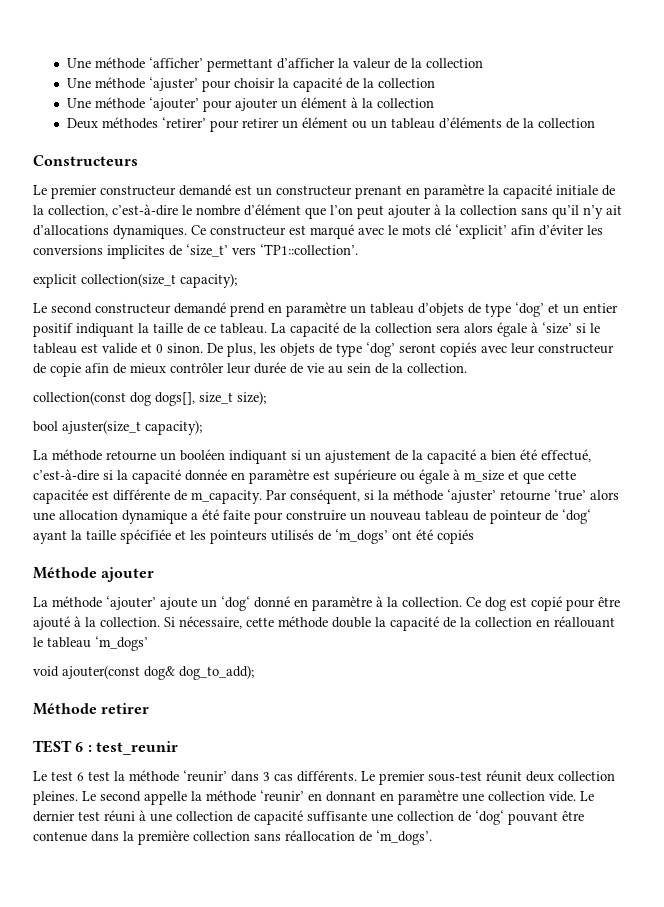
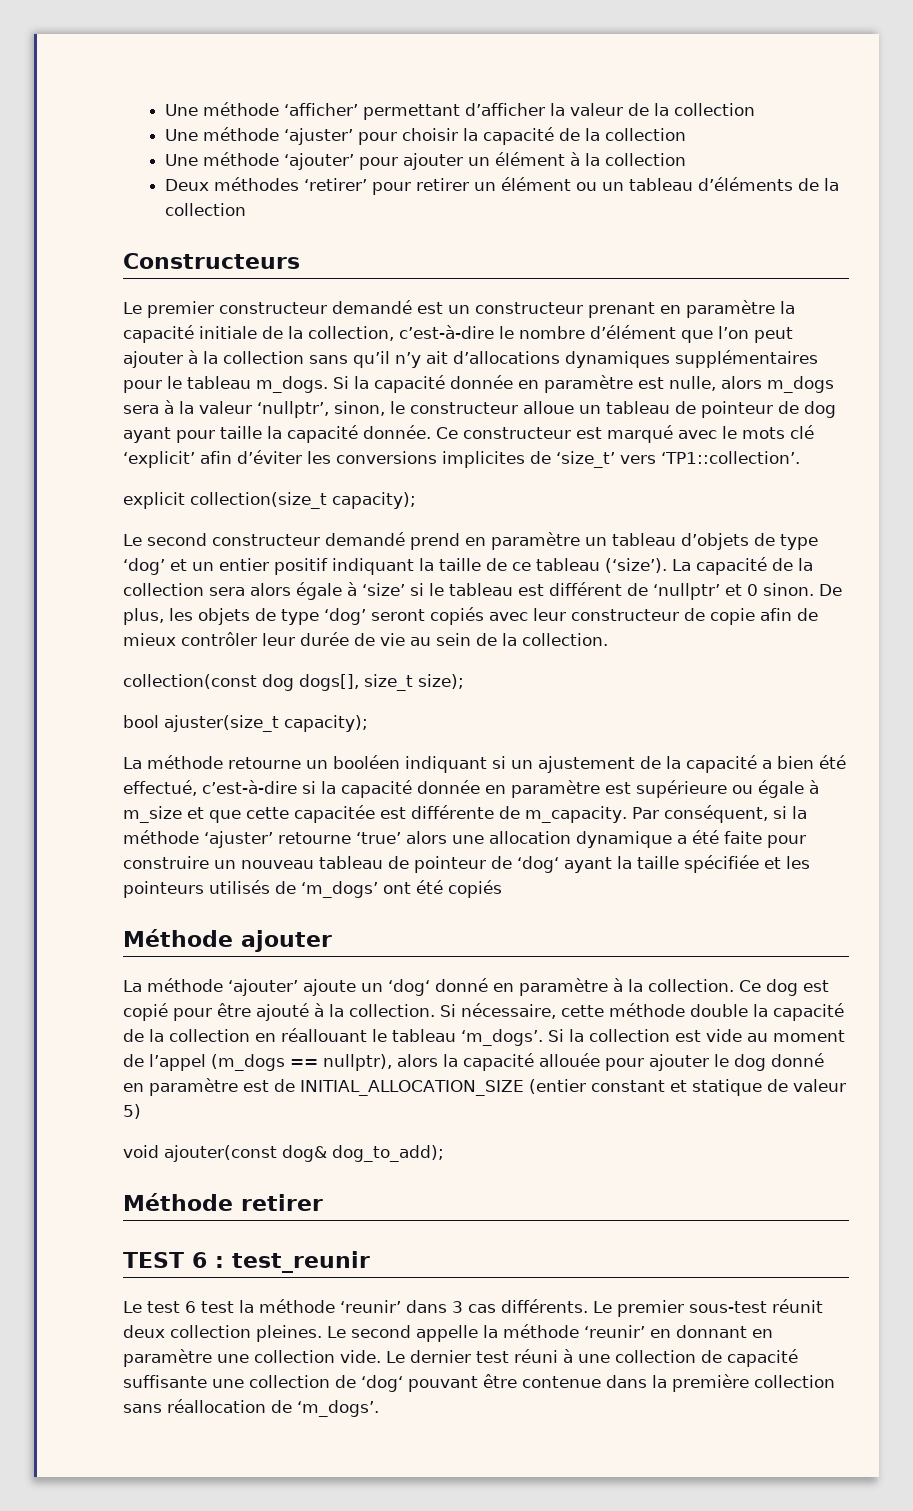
[113,225,187,239] dynamiques. -> [565,350,818,368] [123,375,834,393] [123,400,836,418] [123,425,431,443] dynamiques supplémentaires pour le tableau m_dogs. Si la capacité donnée en paramètre est nulle, alors m_dogs sera à la valeur ‘nullptr’, sinon, le constructeur alloue un tableau de pointeur de dog ayant pour taille la capacité donnée.
[220,323,267,334] tableau. -> [536,558,667,573] tableau (‘size’).
[102,343,137,354] valide -> [549,582,720,600] différent de ‘nullptr’
[95,636,148,651] ‘m_dogs’ -> [461,1029,845,1046] [123,1053,824,1071] [123,1078,846,1096] [123,1104,141,1119] ‘m_dogs’. Si la collection est vide au moment de l’appel (m_dogs == nullptr), alors la capacité allouée pour ajouter le dog donné en paramètre est de INITIAL_ALLOCATION_SIZE (entier constant et statique de valeur 5)

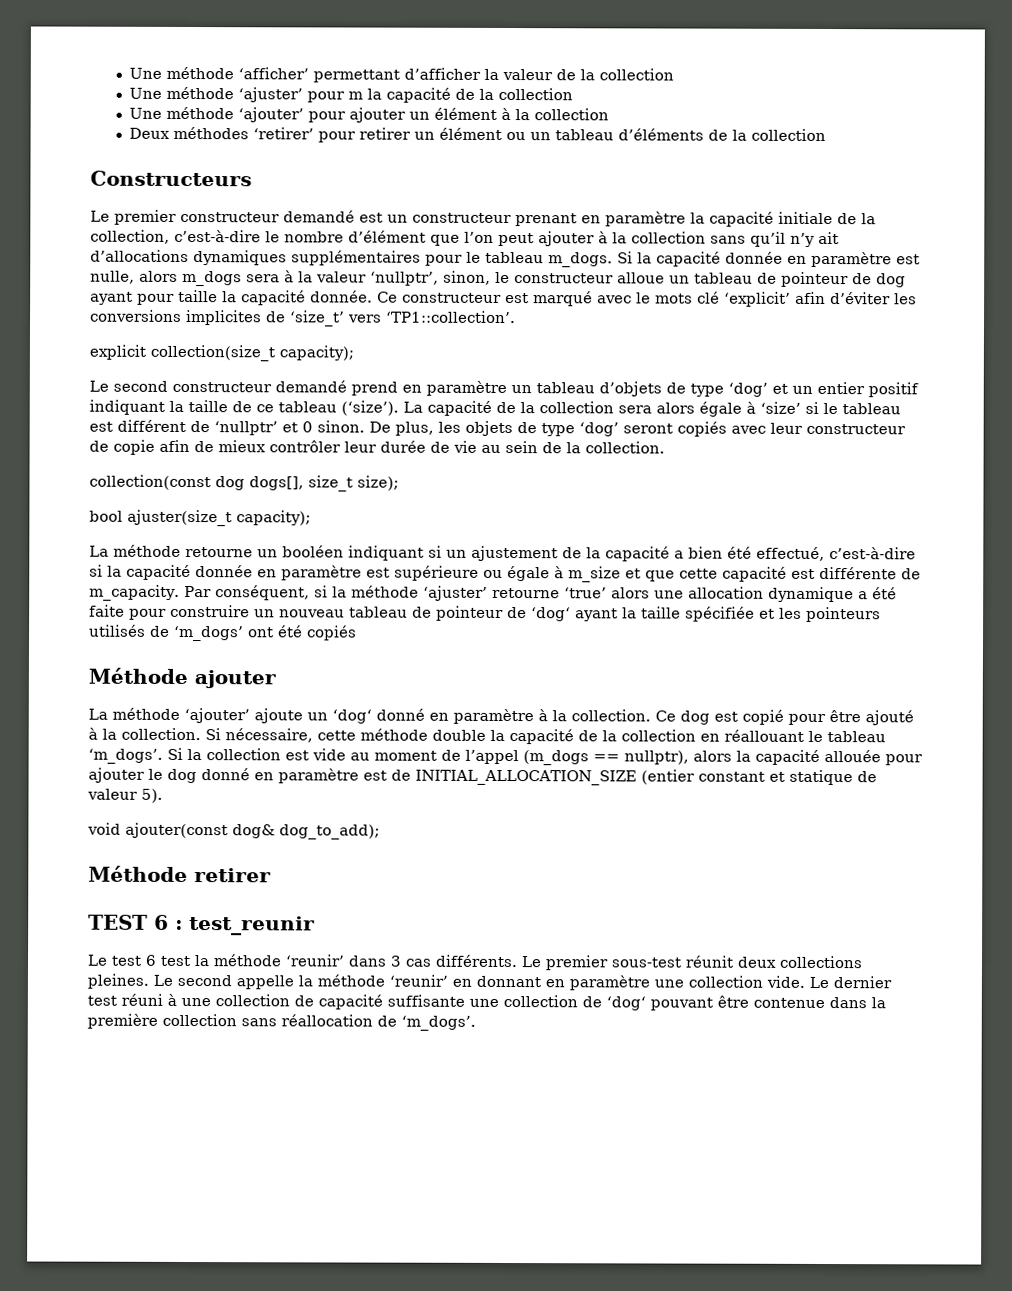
[401,128,458,141] choisir -> [348,91,364,100] m
[294,805,375,823] capacitée -> [722,566,787,582] capacité
[123,1104,141,1119] 5) -> [141,788,163,803] 5).
[170,1325,251,1338] collection -> [779,955,863,969] collections

